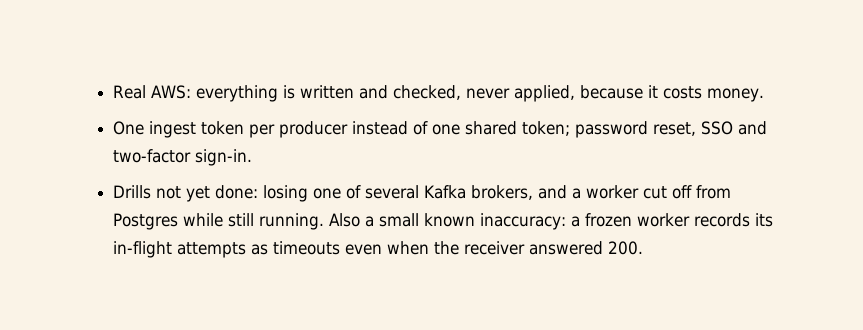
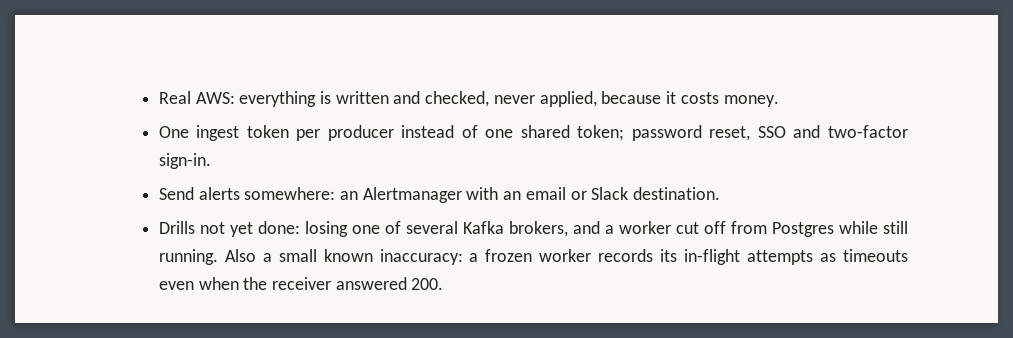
(252, 157) none -> [158,187,721,203] // Send alerts somewhere: an Alertmanager with an email or Slack destination.

